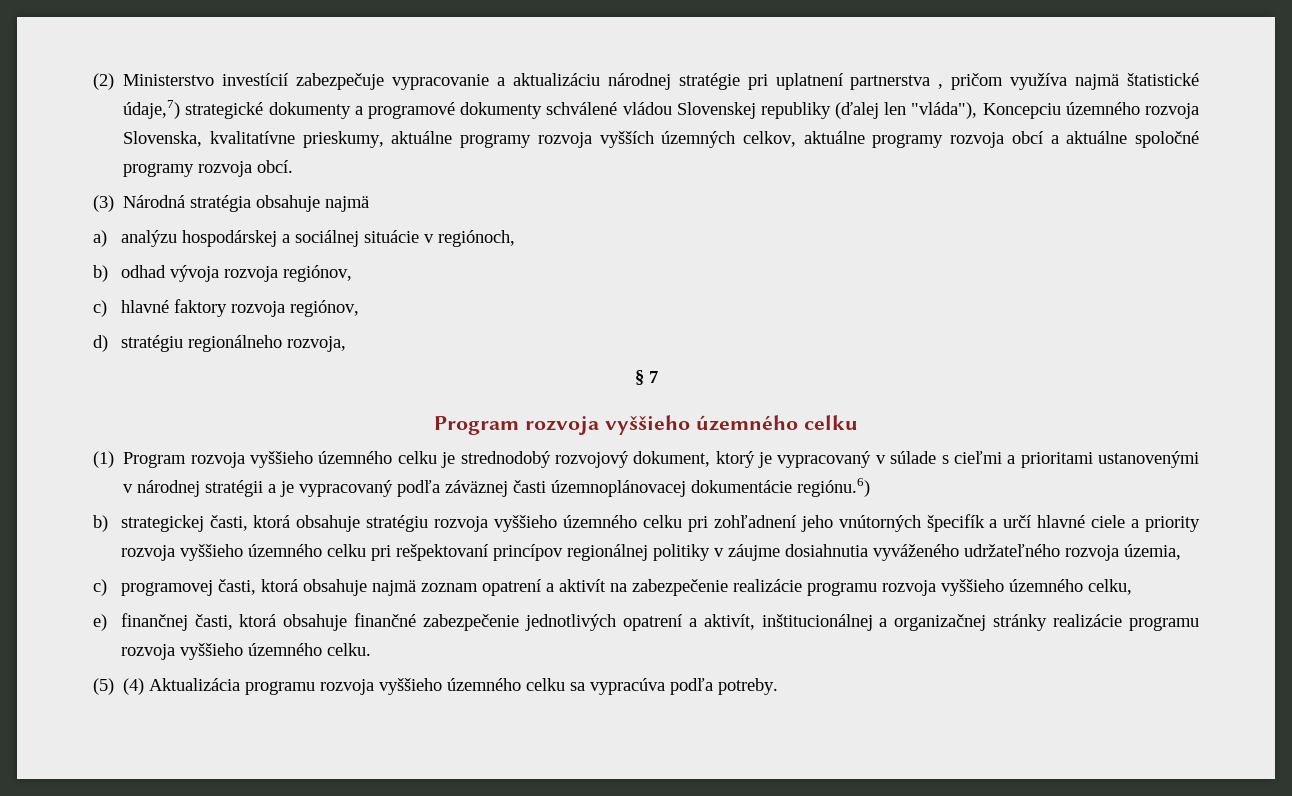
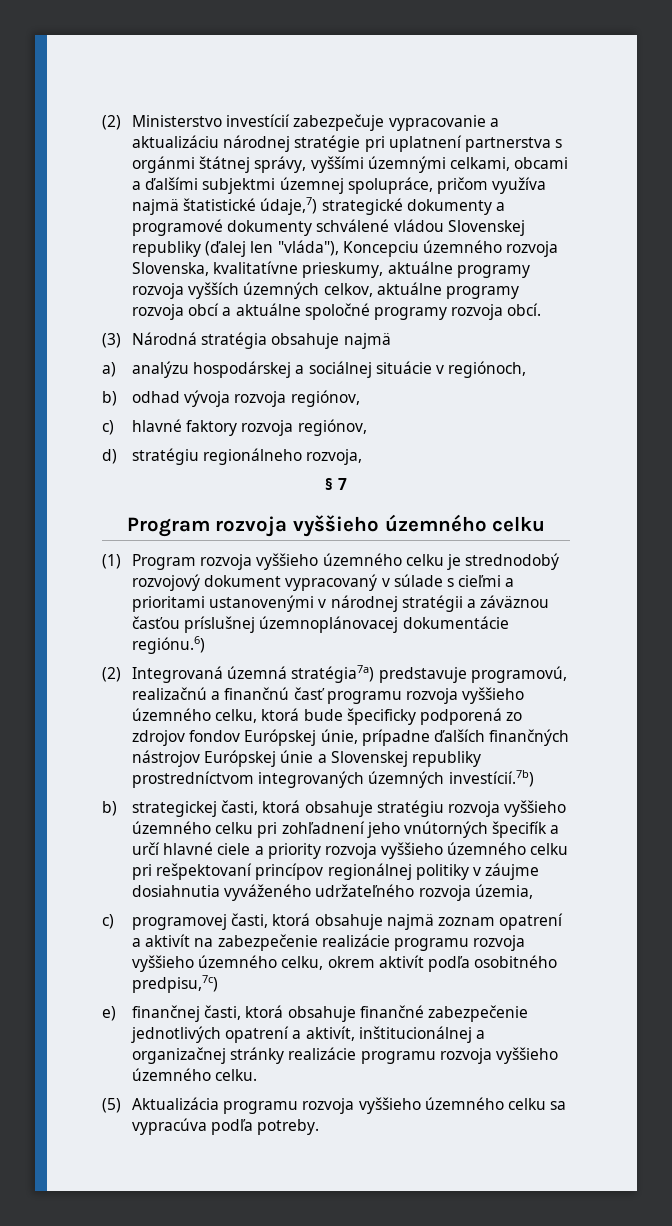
[938,84,944,89] , -> [555,139,563,148] [131,156,569,173] [131,177,433,194] s orgánmi štátnej správy, vyššími územnými celkami, obcami a ďalšími subjektmi územnej spolupráce,
[633,451,772,468] dokument, ktorý je -> [204,575,282,587] dokument
[280,478,871,497] je vypracovaný podľa záväznej časti územnoplánovacej dokumentácie regiónu.6) -> [480,595,550,608] [131,616,509,633] [131,636,205,654] [102,665,567,683] [131,687,525,704] [131,708,523,725] [131,729,570,746] [131,750,481,767] [131,770,534,788] záväznou časťou príslušnej územnoplánovacej dokumentácie regiónu.6) // (2) Integrovaná územná stratégia7a) predstavuje programovú, realizačnú a finančnú časť programu rozvoja vyššieho územného celku, ktorá bude špecificky podporená zo zdrojov fondov Európskej únie, prípadne ďalších finančných nástrojov Európskej únie a Slovenskej republiky prostredníctvom integrovaných územných investícií.7b)
(1132, 587) none -> [327,955,558,972] [131,975,218,993] okrem aktivít podľa osobitného predpisu,7c)
[123,678,145,695] (4) -> (121, 1105) none

